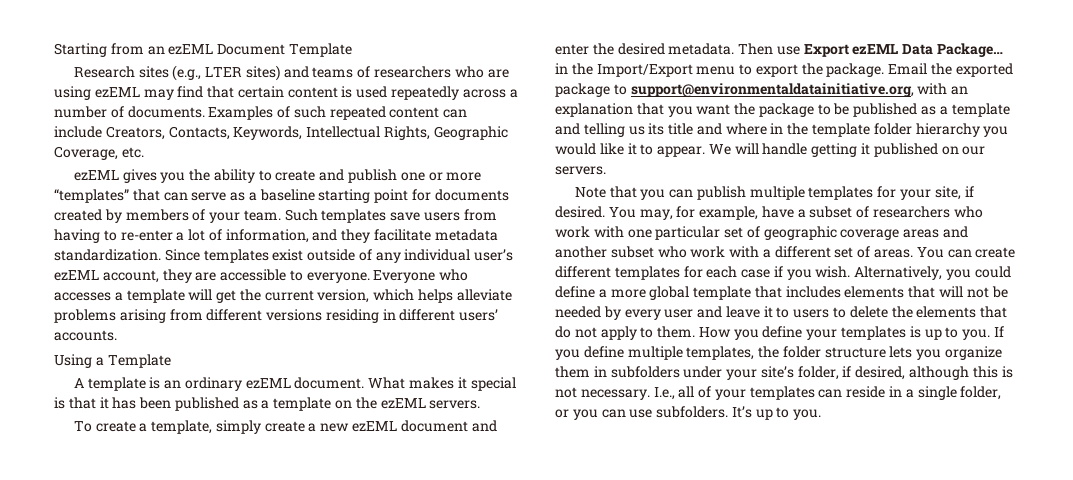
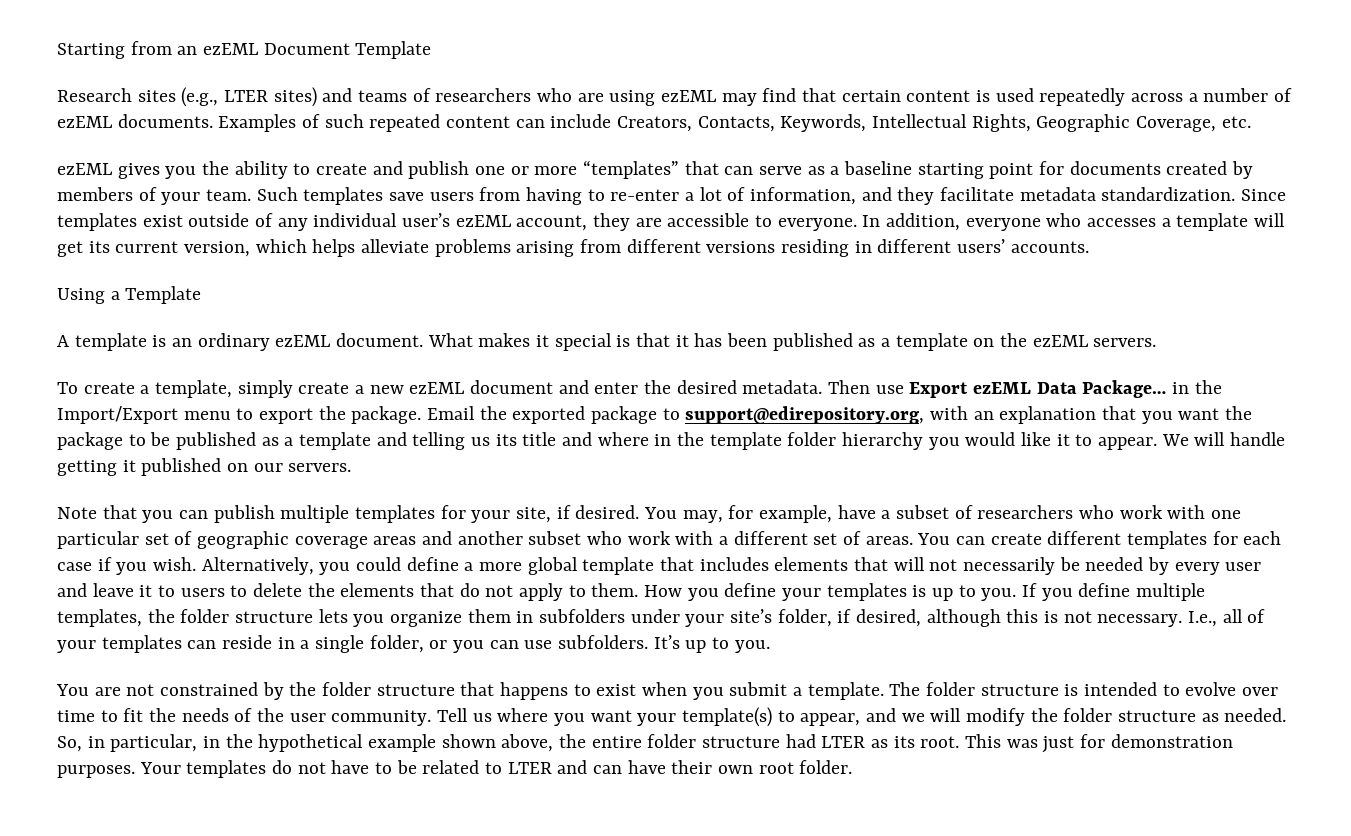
(124, 112) none -> [57,116,112,128] ezEML
[373,270,436,283] Everyone -> [862,213,1041,231] In addition, everyone
[239,289,261,301] the -> [88,241,110,253] its
[630,83,914,98] support@environmentaldatainitiative.org, -> [685,406,925,424] support@edirepository.org,
(989, 292) none -> [963,557,1056,575] necessarily
(822, 414) none -> [56,682,1279,700] [57,707,1287,727] [57,734,1233,753] [57,760,853,778] // You are not constrained by the folder structure that happens to exist when you submit a template. The folder structure is intended to evolve over time to fit the needs of the user community. Tell us where you want your template(s) to appear, and we will modify the folder structure as needed. So, in particular, in the hypothetical example shown above, the entire folder structure had LTER as its root. This was just for demonstration purposes. Your templates do not have to be related to LTER and can have their own root folder.

